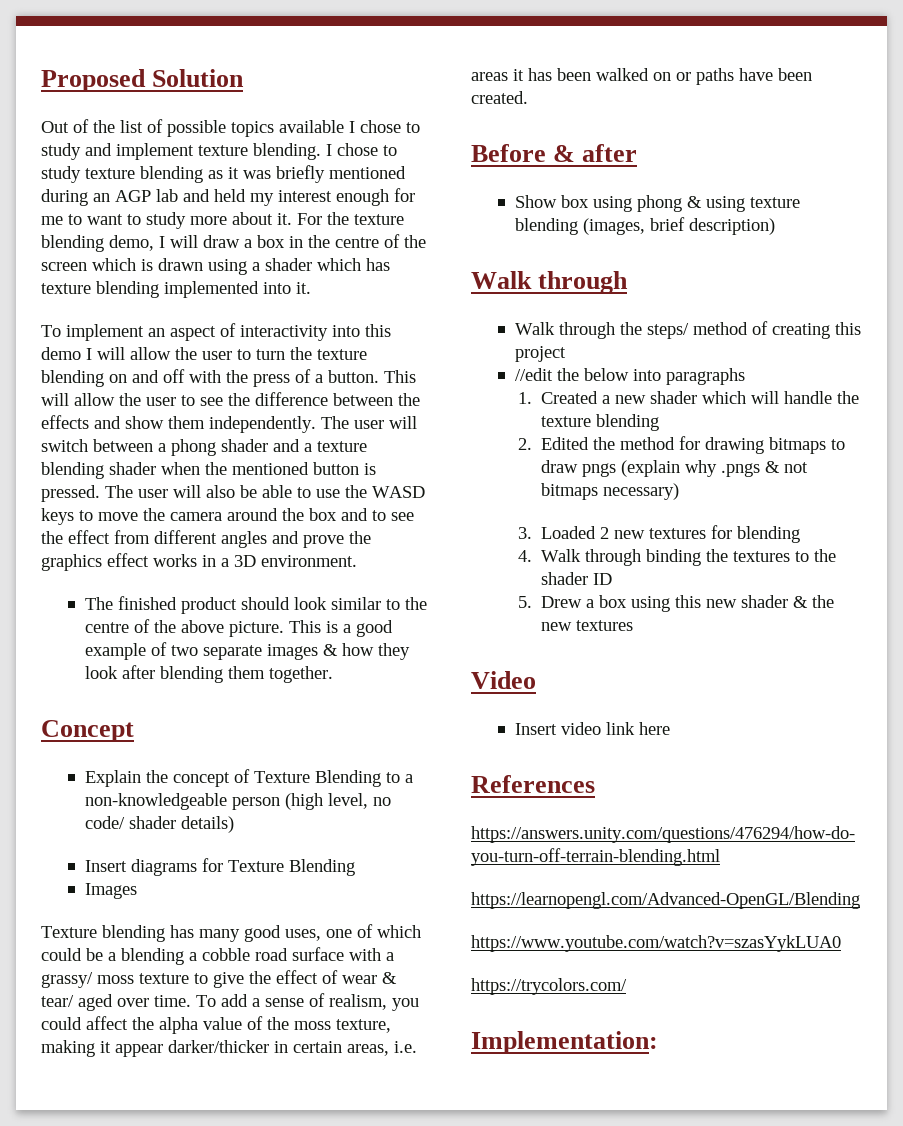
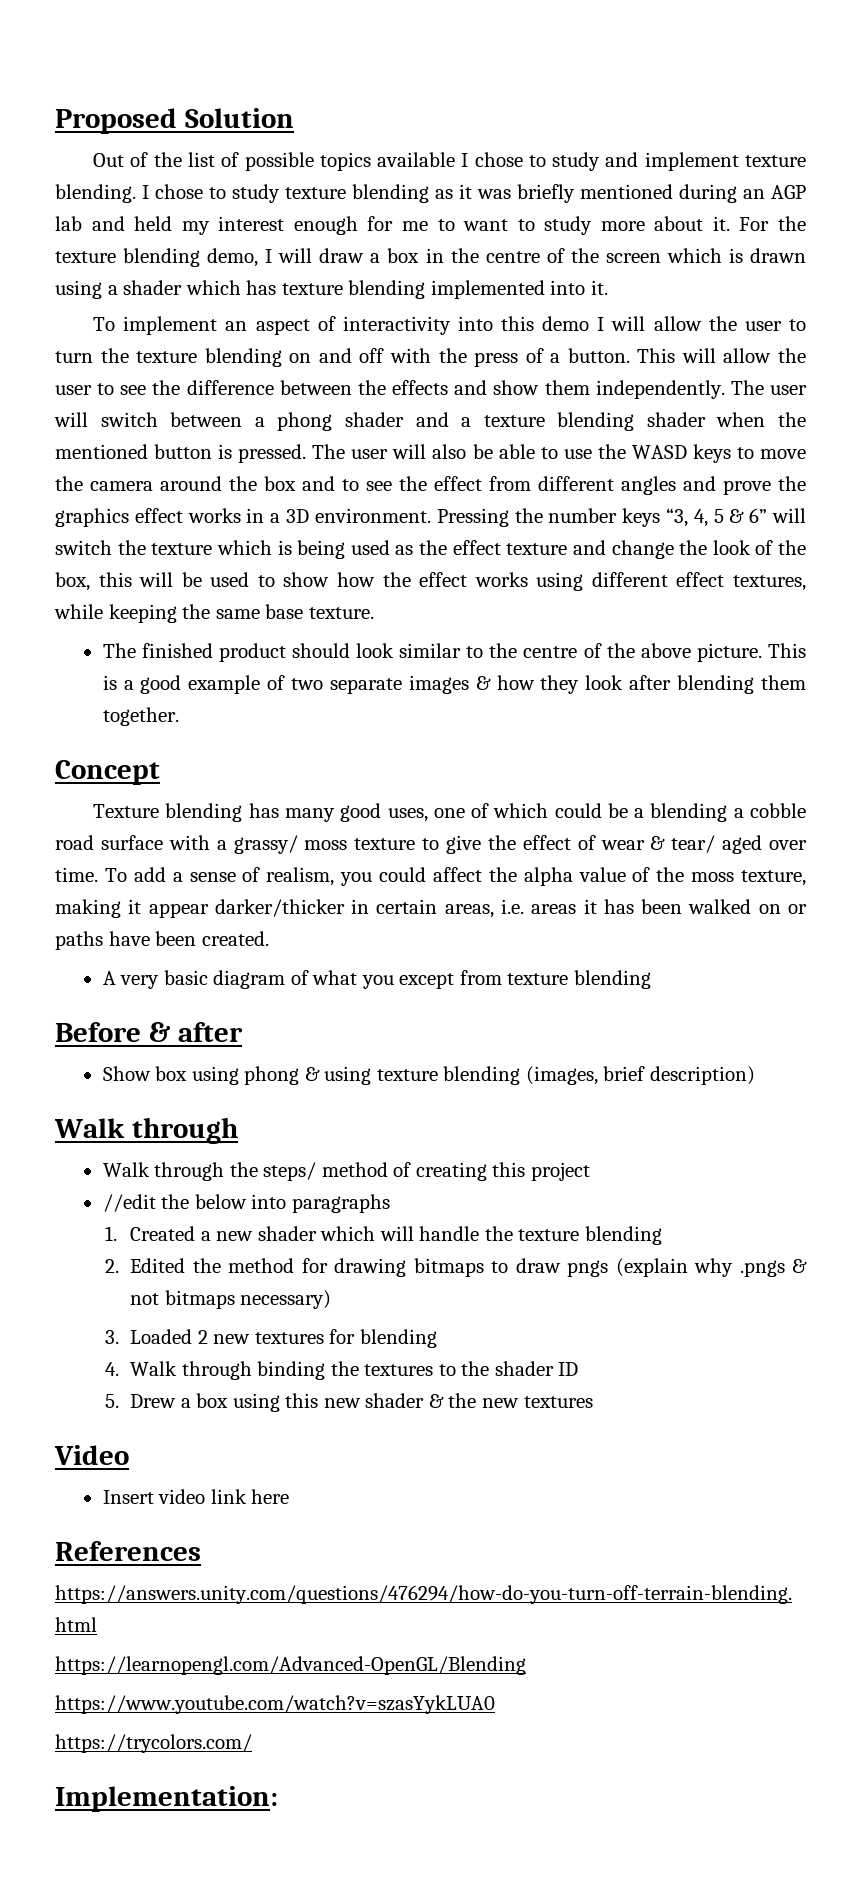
(357, 561) none -> [436,508,806,527] [55,540,806,559] [55,572,806,591] [54,604,374,623] Pressing the number keys “3, 4, 5 & 6” will switch the texture which is being used as the effect texture and change the look of the box, this will be used to show how the effect works using different effect textures, while keeping the same base texture.
[84,769,413,787] [84,793,391,810] [84,816,234,833] [84,858,355,876] [84,883,137,899] // Explain the concept of Texture Blending to a non-knowledgeable person (high level, no code/ shader details) // Insert diagrams for Texture Blending // Images -> (160, 772) none
(528, 97) none -> [102,970,651,989] // A very basic diagram of what you except from texture blending

